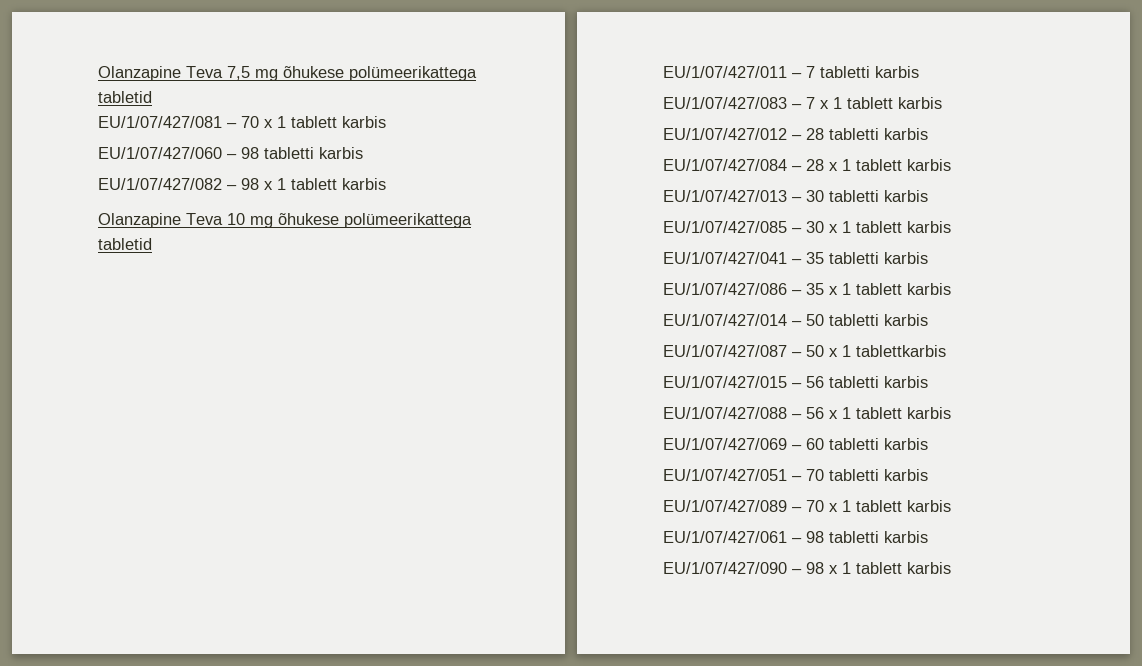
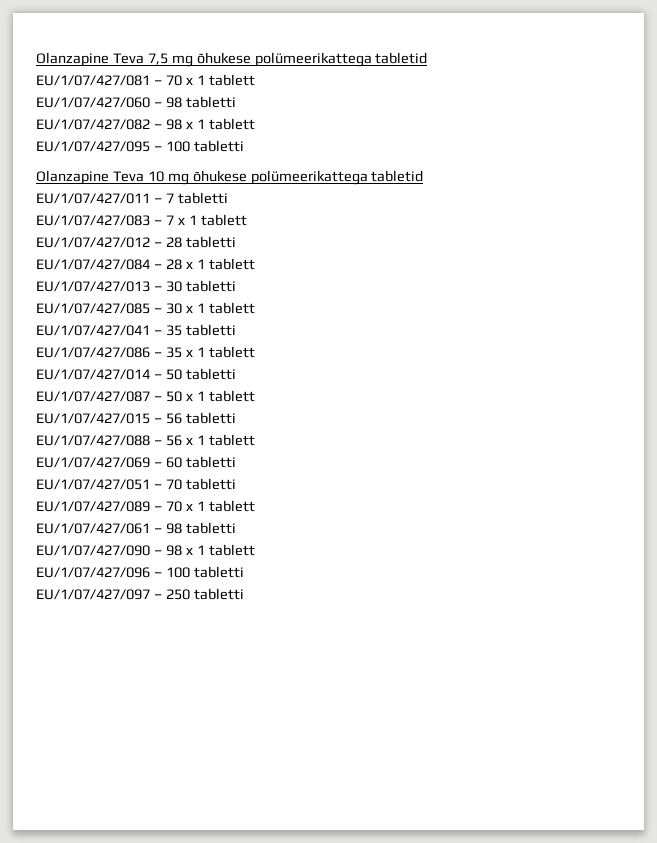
[342,116,386,128] karbis -> (255, 80) none
[319,147,363,159] karbis -> (236, 102) none
[342,178,386,190] karbis -> [36,140,244,152] // EU/1/07/427/095 – 100 tabletti
[875,66,919,78] karbis -> (228, 198) none
[898,97,942,109] karbis -> (247, 220) none
[884,128,928,140] karbis -> (236, 242) none
[907,159,951,171] karbis -> (255, 264) none
[884,190,928,202] karbis -> (236, 286) none
[907,221,951,233] karbis -> (255, 308) none
[884,252,928,264] karbis -> (236, 330) none
[907,283,951,295] karbis -> (255, 352) none
[884,314,928,326] karbis -> (236, 374) none
[856,345,946,357] tablettkarbis -> [208,390,255,402] tablett
[884,376,928,388] karbis -> (236, 418) none
[907,407,951,419] karbis -> (255, 440) none
[884,438,928,450] karbis -> (236, 462) none
[884,469,928,481] karbis -> (236, 484) none
[907,500,951,512] karbis -> (255, 506) none
[884,531,928,543] karbis -> (236, 528) none
[907,562,951,574] karbis -> [36,566,244,578] [36,588,244,600] // EU/1/07/427/096 – 100 tabletti // EU/1/07/427/097 – 250 tabletti

